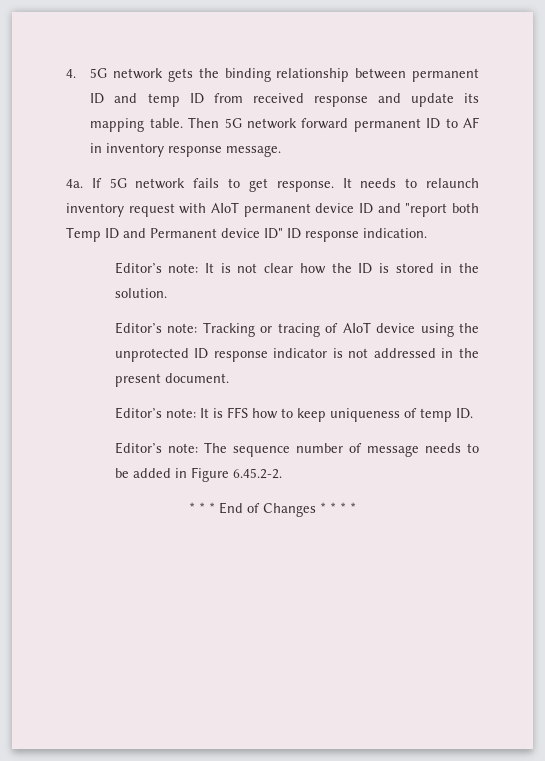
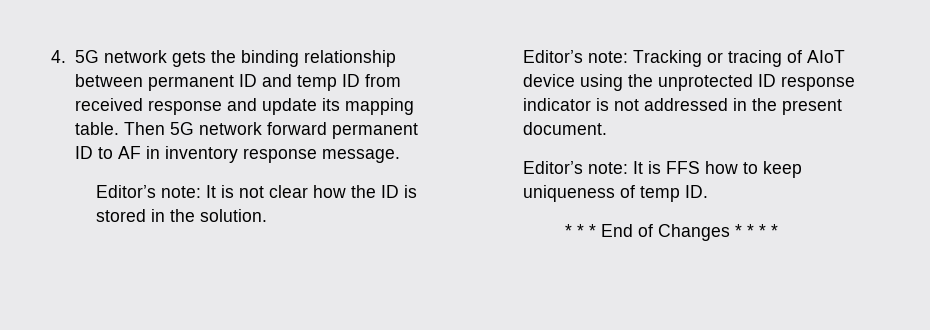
[66,178,479,192] [66,202,479,217] [66,227,427,242] // 4a. If 5G network fails to get response. It needs to relaunch inventory request with AIoT permanent device ID and "report both Temp ID and Permanent device ID" ID response indication. -> (400, 156) none
[114,442,479,457] [114,467,282,482] // Editor’s note: The sequence number of message needs to be added in Figure 6.45.2-2. -> (708, 191) none

